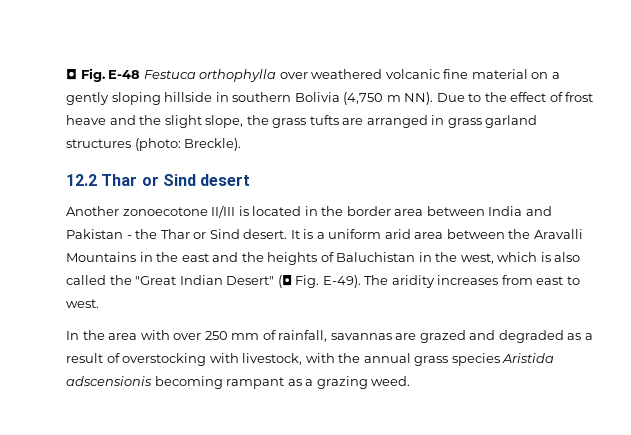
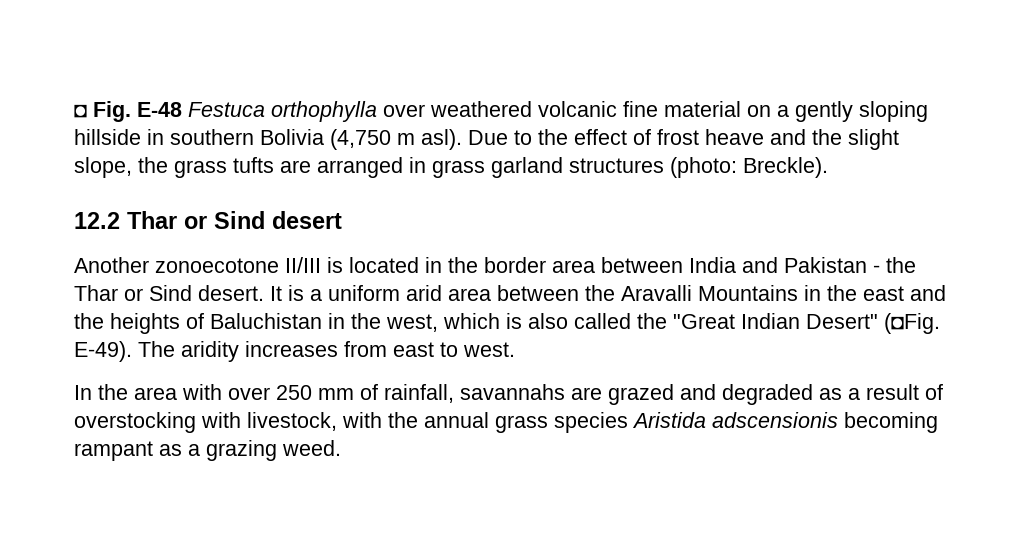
[404,92,434,105] NN). -> [421,129,462,150] asl).
[277,275,320,288] (◘ Fig. -> [884,313,940,334] (◘Fig.
[330,333,392,340] savannas -> [460,384,565,400] savannahs

